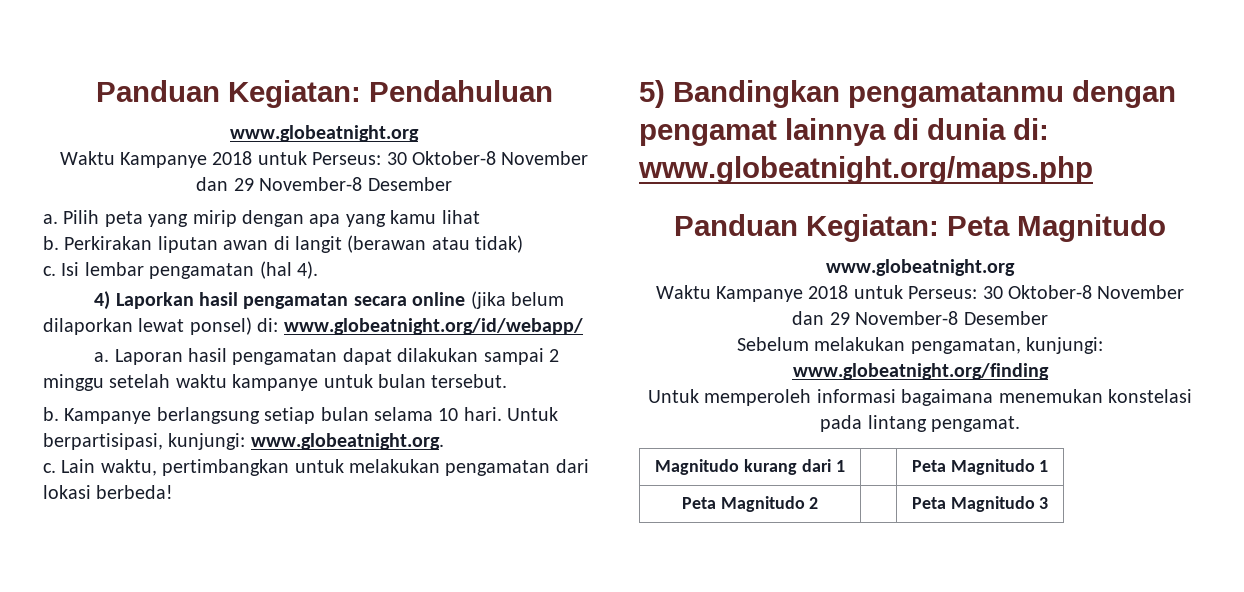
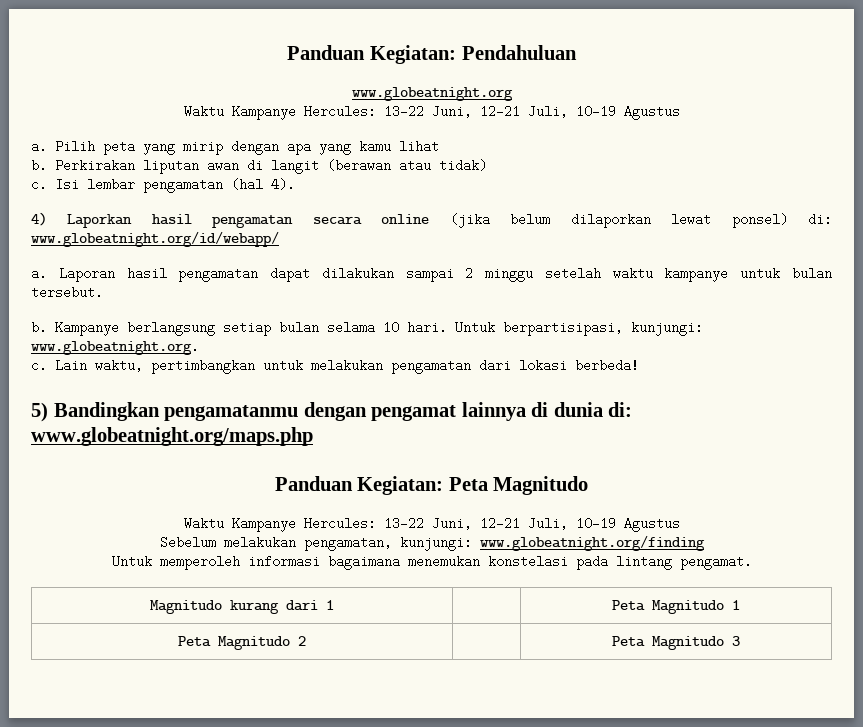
[212,151,589,165] [196,177,452,191] 2018 untuk Perseus: 30 Oktober-8 November dan 29 November-8 Desember -> [303,105,680,120] Hercules: 13-22 Juni, 12-21 Juli, 10-19 Agustus
[826,259,1015,276] [655,285,1185,302] [792,311,1048,325] // www.globeatnight.org // Waktu Kampanye 2018 untuk Perseus: 30 Oktober-8 November dan 29 November-8 Desember -> [183,517,680,532] // Waktu Kampanye Hercules: 13-22 Juni, 12-21 Juli, 10-19 Agustus

